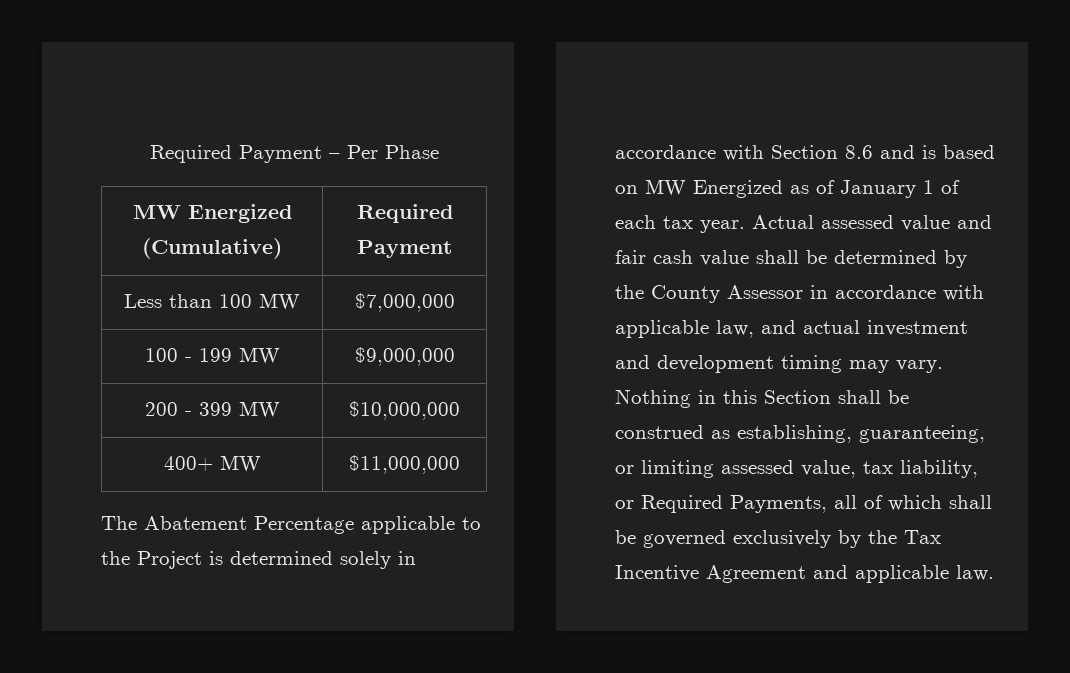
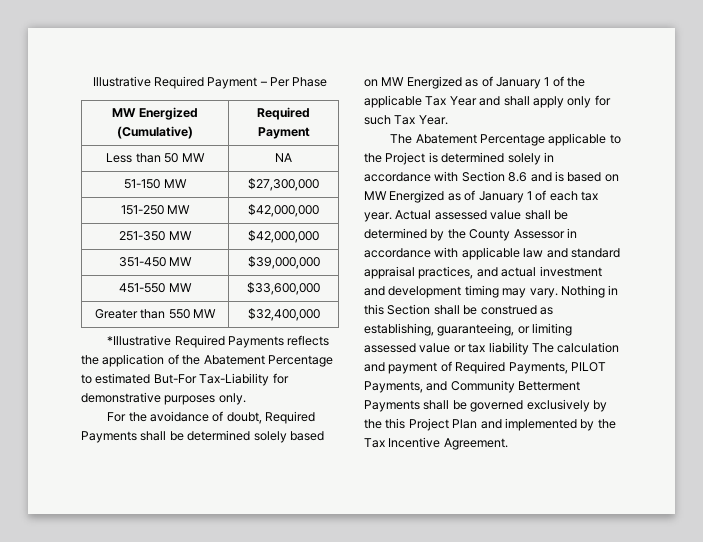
(149, 154) none -> [92,76,151,87] Illustrative
[219,293,300,310] [354,293,455,312] [144,347,280,364] [354,347,455,366] [144,401,280,418] [349,401,460,420] [163,455,261,472] [349,455,460,474] 100 MW | $7,000,000 // 100 - 199 MW | $9,000,000 // 200 - 399 MW | $10,000,000 // 400+ MW | $11,000,000 -> [164,153,205,163] [275,153,292,162] [124,179,187,189] [248,178,319,191] [120,205,191,215] [248,204,319,217] [119,231,192,241] [248,230,319,243] [118,257,193,267] [247,256,320,269] [119,283,192,293] [247,282,320,295] [94,309,217,319] [247,308,320,321] [107,335,330,348] [81,354,333,367] [81,373,289,386] [81,392,246,405] [107,411,316,424] [81,430,324,443] [364,76,585,89] [364,95,611,108] [364,115,448,125] 50 MW | NA // 51-150 MW | $27,300,000 // 151-250 MW | $42,000,000 // 251-350 MW | $42,000,000 // 351-450 MW | $39,000,000 // 451-550 MW | $33,600,000 // Greater than 550 MW | $32,400,000 // *Illustrative Required Payments reflects the application of the Abatement Percentage to estimated But-For Tax-Liability for demonstrative purposes only. // For the avoidance of doubt, Required Payments shall be determined solely based on MW Energized as of January 1 of the applicable Tax Year and shall apply only for such Tax Year.
[957,215,992,229] [615,250,749,266] and fair cash value -> (522, 215) none
[716,320,754,338] law, -> [523,248,620,258] [364,266,474,279] law and standard appraisal practices,
[801,460,978,478] [615,495,942,513] value, tax liability, or Required Payments, all of which -> [419,342,620,355] [364,361,606,374] [364,380,581,393] [364,400,420,412] value or tax liability The calculation and payment of Required Payments, PILOT Payments, and Community Betterment Payments
[904,530,941,544] [615,565,994,583] Tax Incentive Agreement and applicable law. -> [385,418,616,431] [364,437,508,450] this Project Plan and implemented by the Tax Incentive Agreement.

